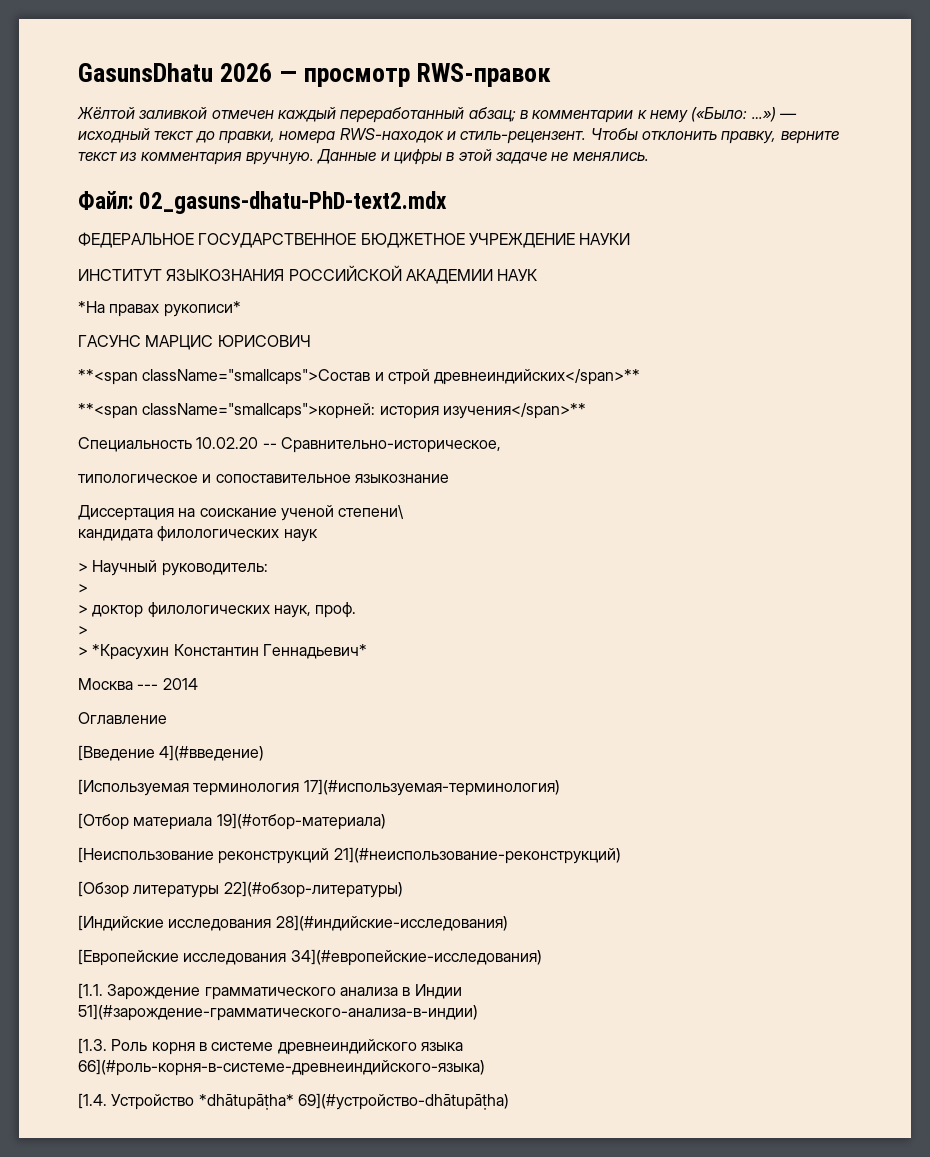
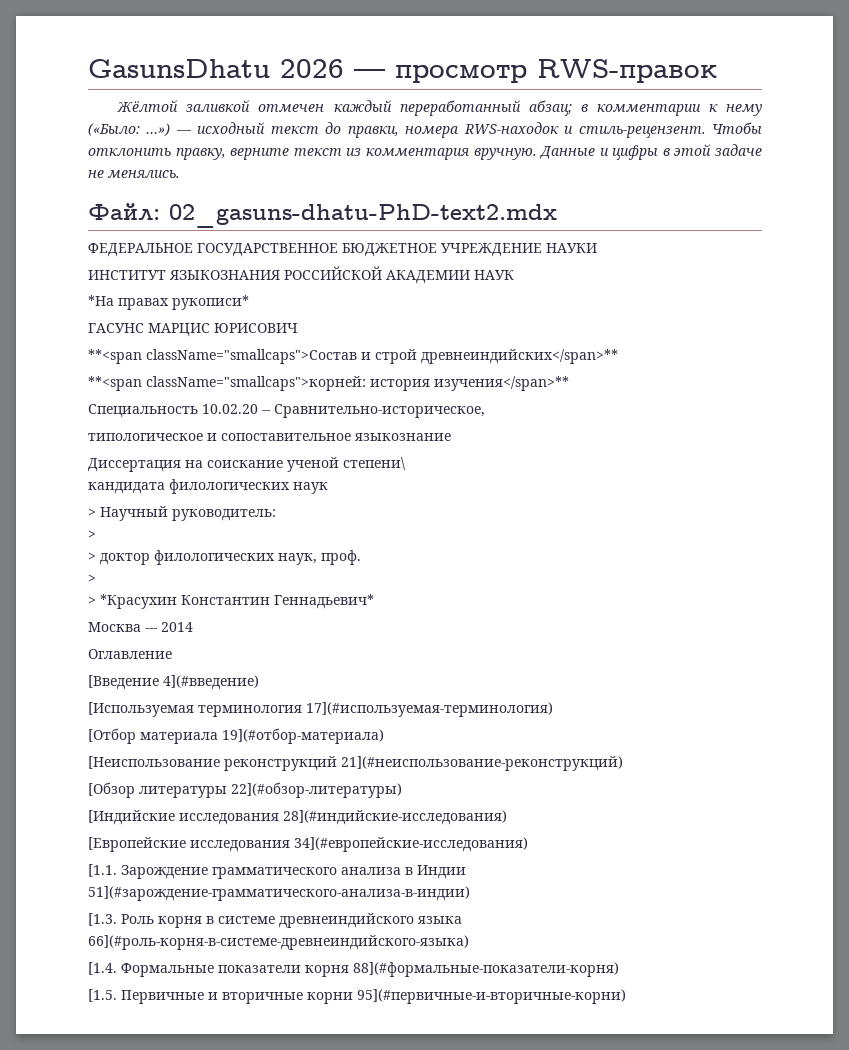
[111,1093,509,1110] Устройство *dhātupāṭha* 69](#устройство-dhātupāṭha) -> [121,962,619,977] [88,989,626,1004] Формальные показатели корня 88](#формальные-показатели-корня) // [1.5. Первичные и вторичные корни 95](#первичные-и-вторичные-корни)

